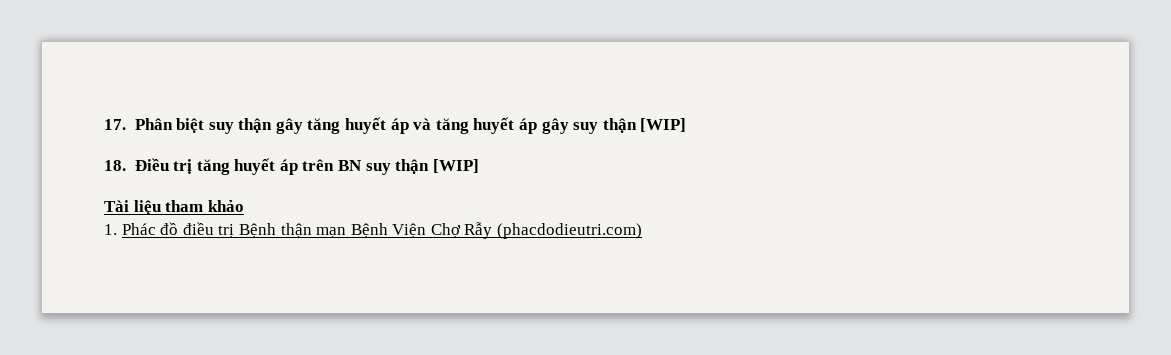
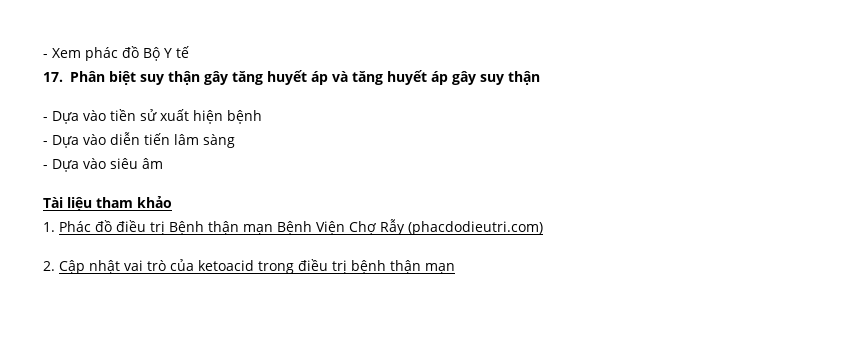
(104, 124) none -> [43,46,189,61] - Xem phác đồ Bộ Y tế //
[640,118,687,132] [104,158,479,175] [WIP] // 18. Điều trị tăng huyết áp trên BN suy thận [WIP] -> [43,109,262,124] [43,132,235,148] [43,158,163,172] // - Dựa vào tiền sử xuất hiện bệnh // - Dựa vào diễn tiến lâm sàng // - Dựa vào siêu âm
(643, 231) none -> [43,259,455,274] // 2. Cập nhật vai trò của ketoacid trong điều trị bệnh thận mạn

